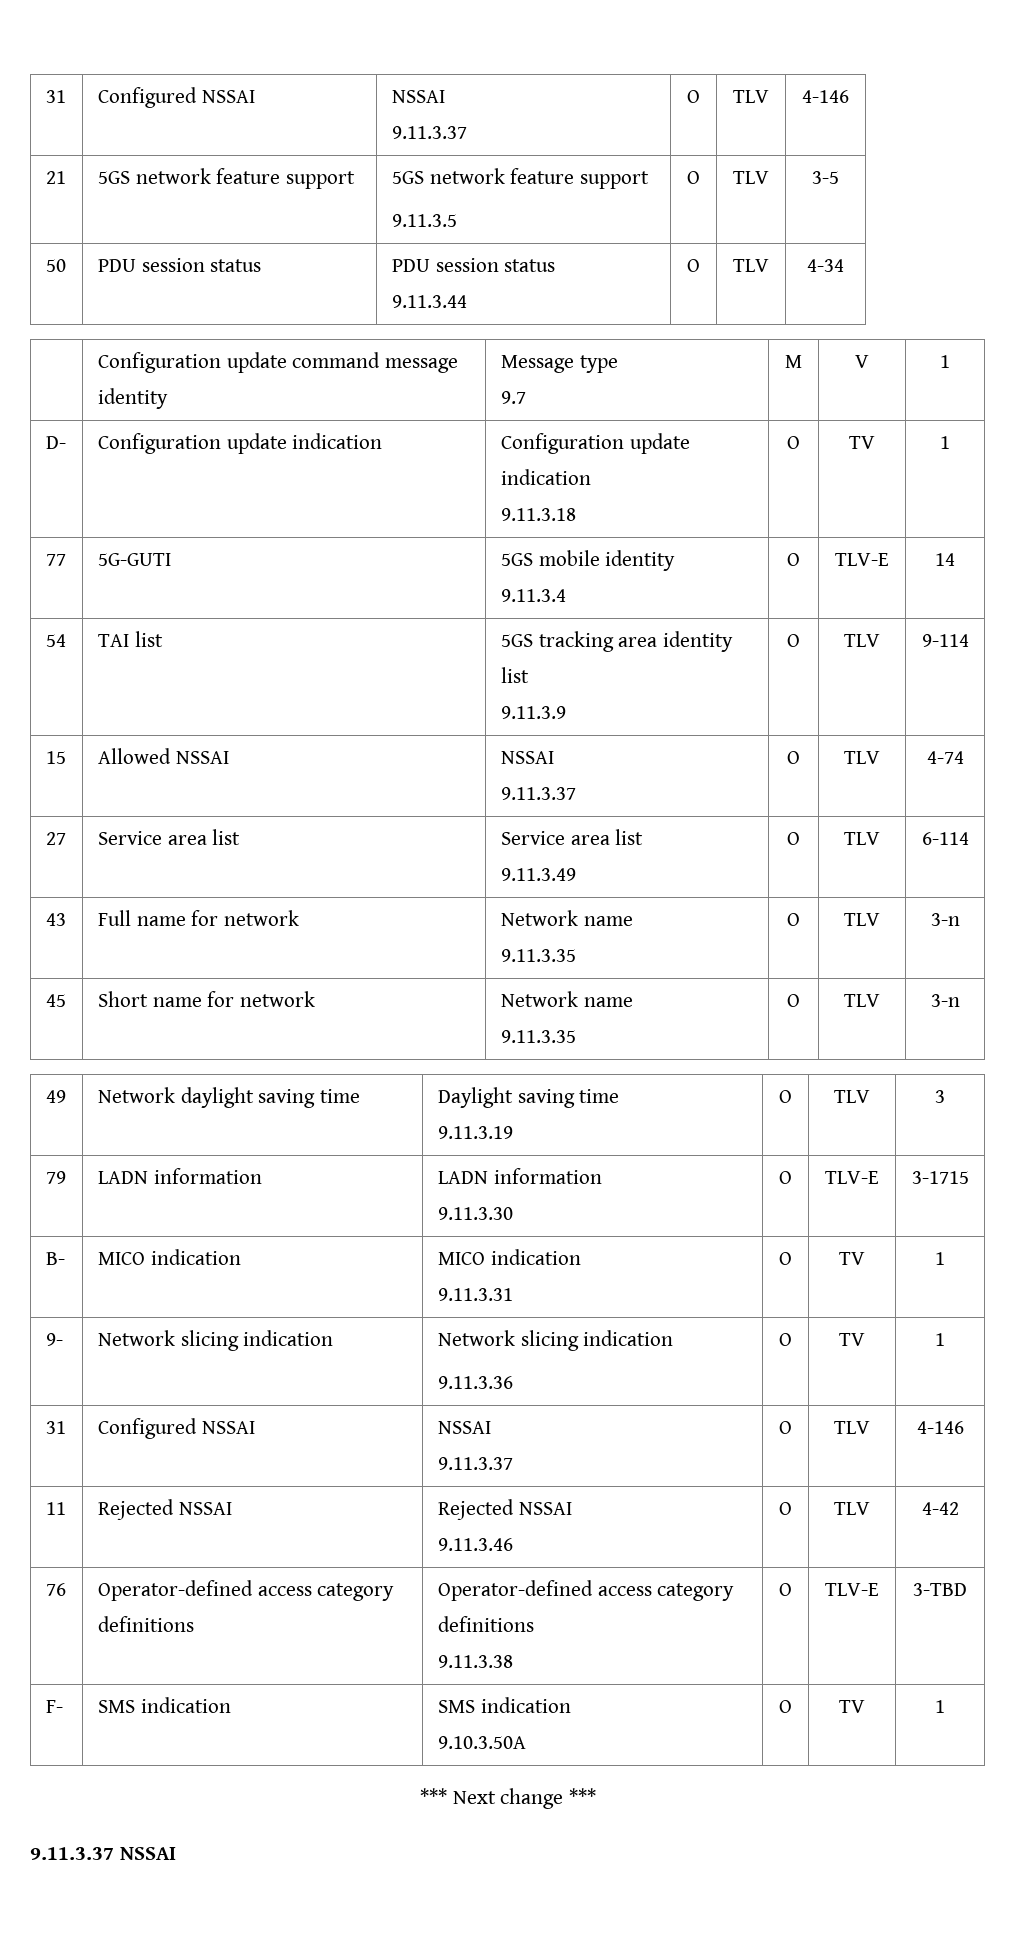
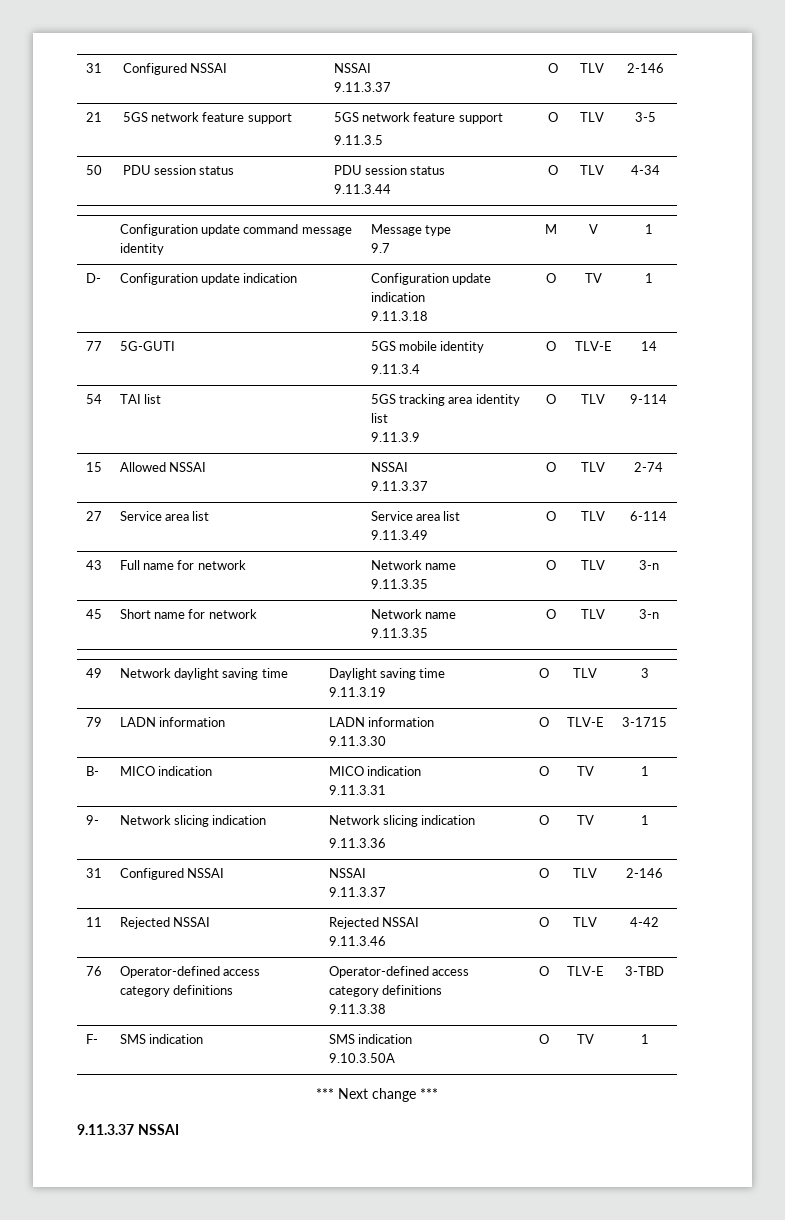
[45,90,66,103] [97,87,255,108] [391,90,445,103] [391,126,467,139] [687,90,700,103] [733,90,769,103] [802,90,849,103] 31 | Configured NSSAI | NSSAI // 9.11.3.37 | O | TLV | 4-146 -> [85,63,102,73] [122,63,227,75] [333,63,371,73] [333,82,391,92] [548,63,558,73] [579,63,604,73] [627,63,664,73] 31 | Configured NSSAI | NSSAI // 9.11.3.37 | O | TLV | 2-146
[926,751,964,764] 4-74 -> [634,462,663,472] 2-74
[916,1421,964,1434] 4-146 -> [626,868,663,878] 2-146

